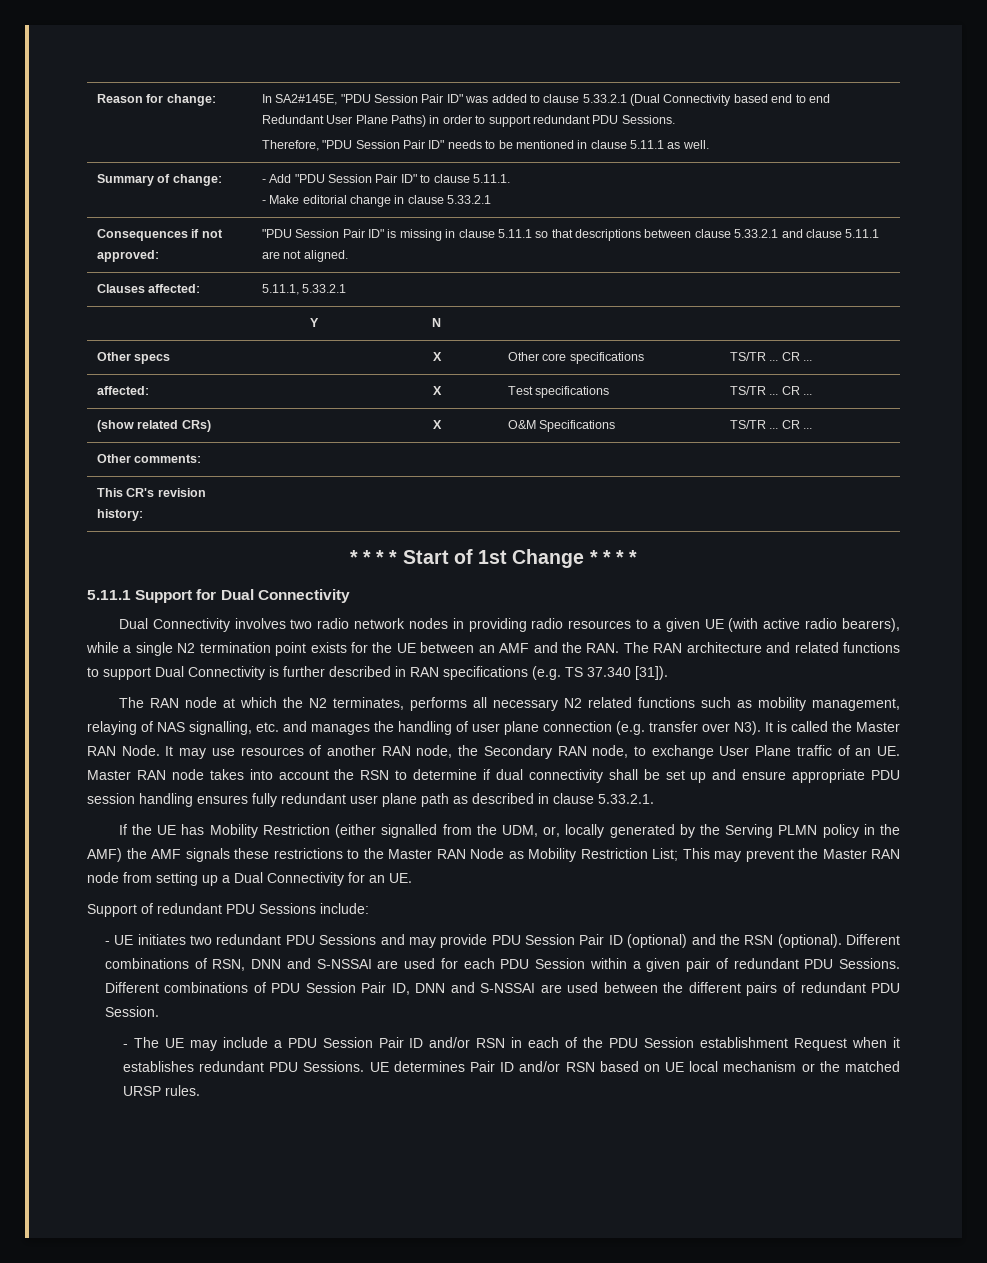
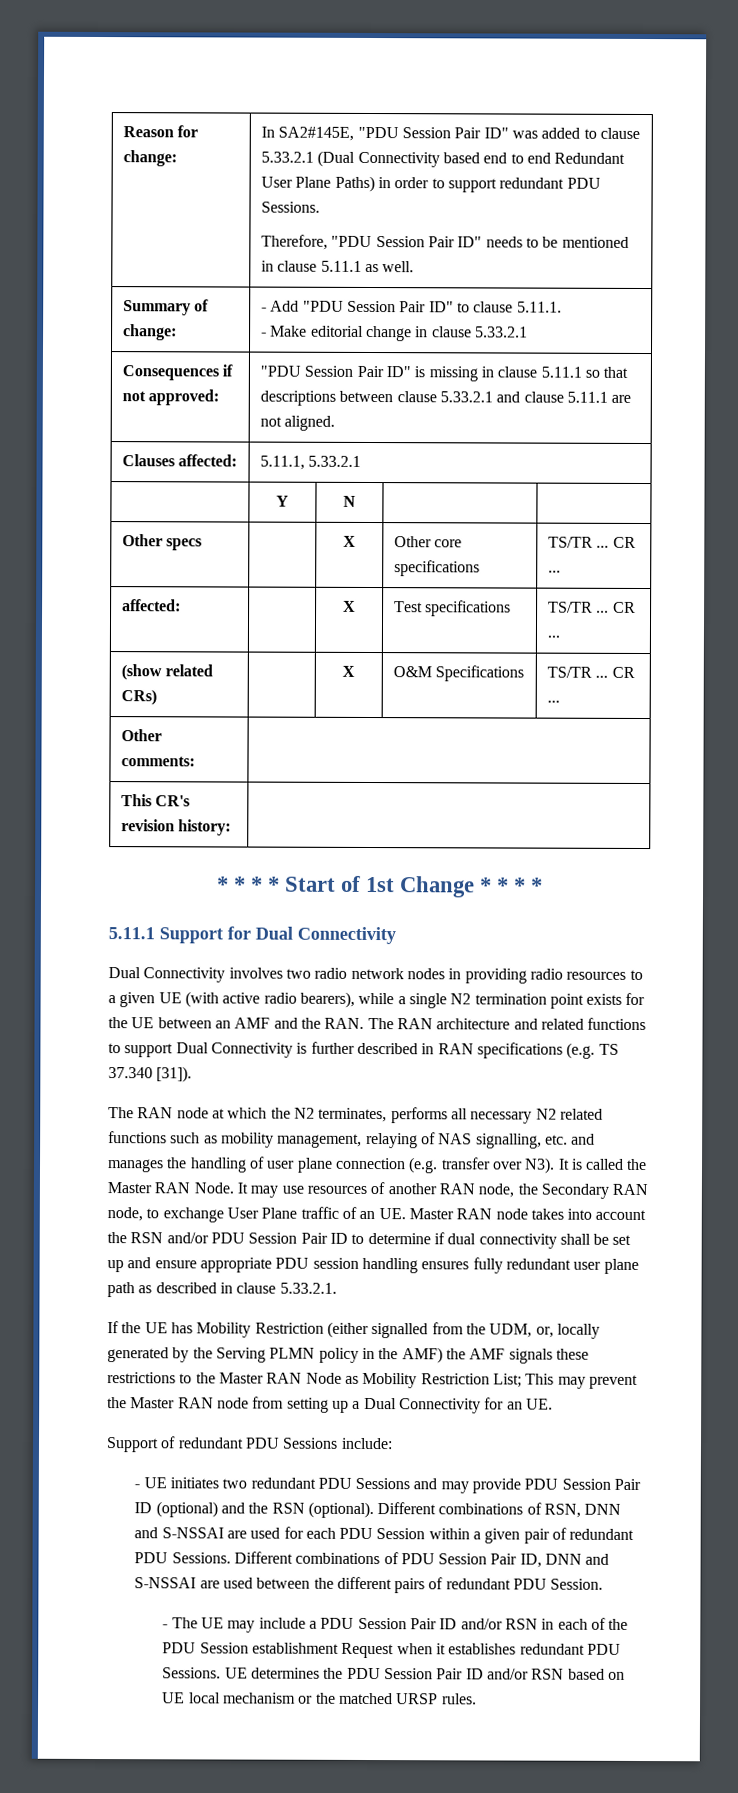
(390, 775) none -> [166,1232,348,1244] and/or PDU Session Pair ID
(465, 1066) none -> [323,1667,434,1680] the PDU Session

